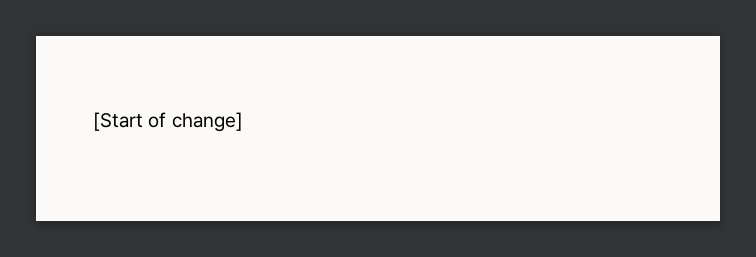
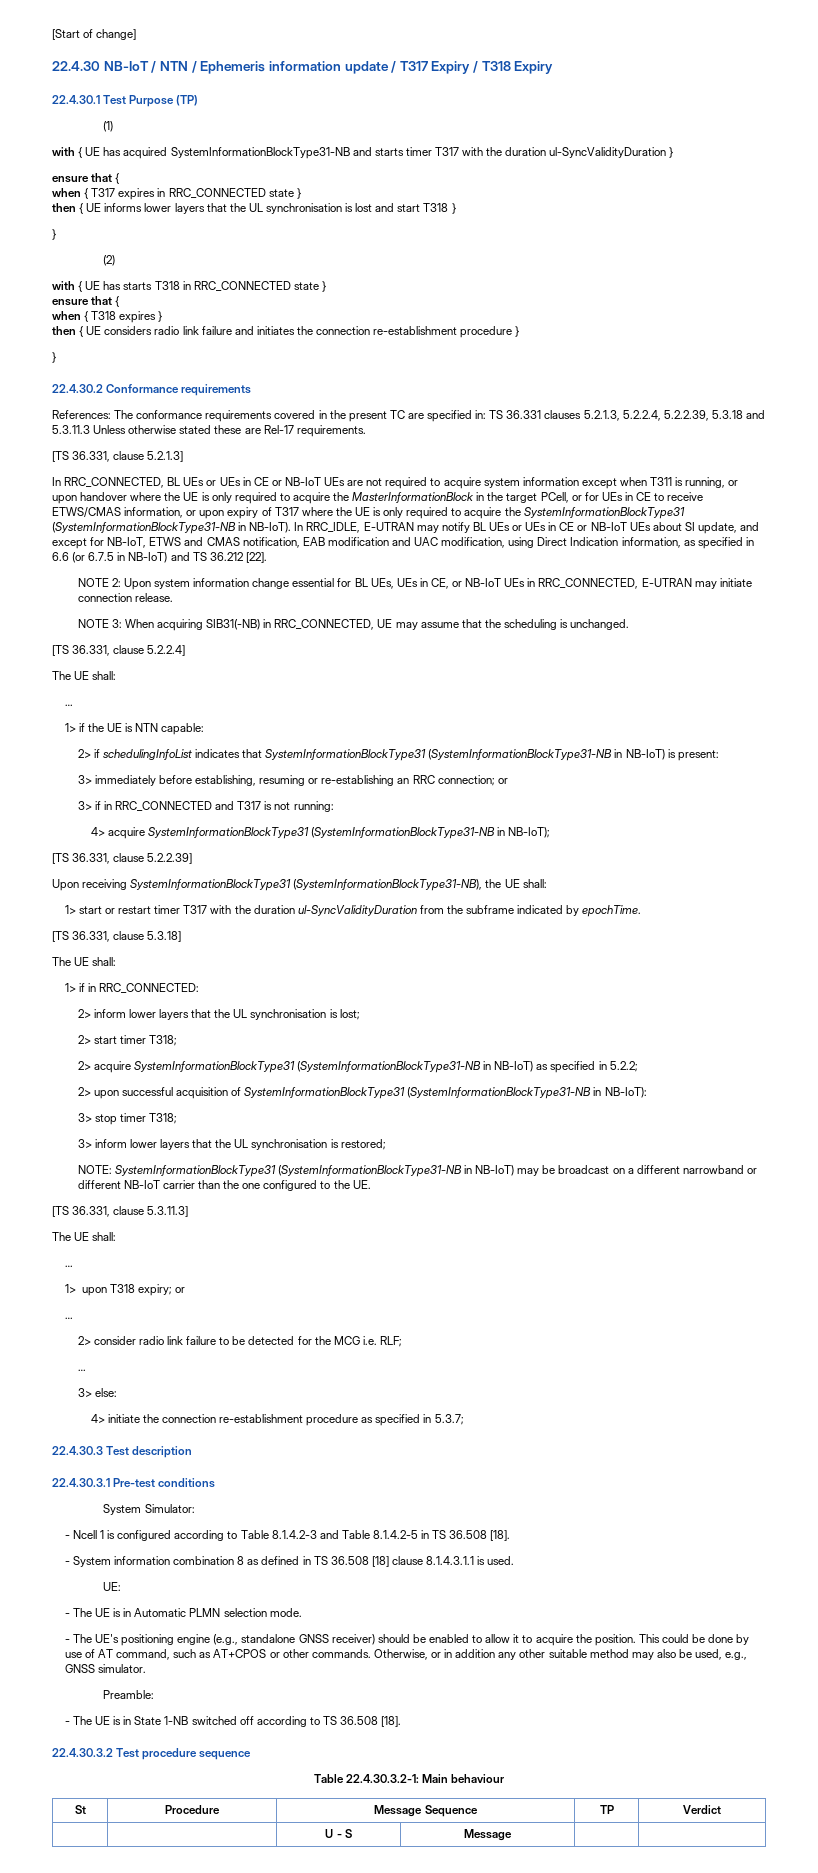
(243, 122) none -> [52,61,554,74] [52,95,199,107] [103,121,114,132] [52,147,674,159] [52,173,120,184] [52,188,301,200] [52,203,456,214] [52,229,56,240] [103,255,116,266] [52,281,326,292] [52,296,120,307] [52,311,163,323] [52,326,520,338] [52,352,56,363] [52,384,252,396] [52,410,765,422] [52,425,366,437] [52,451,184,462] [52,477,739,489] [52,492,704,504] [52,507,685,519] [52,522,760,534] [52,537,754,549] [52,552,267,563] [77,578,752,590] [77,593,173,602] [77,619,630,631] [52,645,186,656] [52,671,117,680] [64,704,73,706] [64,723,205,735] [77,749,719,761] [77,775,508,786] [77,801,334,812] [90,827,551,839] [52,853,193,864] [52,879,547,891] [64,905,642,917] [52,931,182,942] [52,957,117,966] [64,983,200,993] [77,1009,360,1020] [77,1035,178,1046] [77,1061,638,1073] [77,1087,647,1099] [77,1113,178,1125] [77,1139,386,1150] [77,1165,757,1177] [77,1180,371,1191] [52,1206,189,1217] [52,1232,117,1241] [64,1265,73,1267] [64,1284,185,1296] [64,1317,73,1319] [77,1336,402,1347] [77,1369,86,1371] [77,1388,117,1397] [90,1414,464,1426] [52,1446,193,1458] [52,1478,216,1488] [103,1504,195,1515] [64,1530,511,1541] [64,1556,515,1567] [103,1582,122,1591] [64,1608,302,1617] [64,1634,750,1646] [64,1649,748,1660] [64,1664,146,1673] [103,1690,155,1699] [64,1716,402,1727] [52,1748,252,1760] [313,1774,505,1783] [74,1805,86,1814] [165,1805,220,1814] [374,1805,478,1817] [599,1805,614,1814] [683,1805,721,1814] [325,1829,352,1838] [464,1829,512,1841] // 22.4.30 NB-IoT / NTN / Ephemeris information update / T317 Expiry / T318 Expiry // 22.4.30.1 Test Purpose (TP) // (1) // with { UE has acquired SystemInformationBlockType31-NB and starts timer T317 with the duration ul-SyncValidityDuration } // ensure that { // when { T317 expires in RRC_CONNECTED state } // then { UE informs lower layers that the UL synchronisation is lost and start T318 } // } // (2) // with { UE has starts T318 in RRC_CONNECTED state } // ensure that { // when { T318 expires } // then { UE considers radio link failure and initiates the connection re-establishment procedure } // } // 22.4.30.2 Conformance requirements // References: The conformance requirements covered in the present TC are specified in: TS 36.331 clauses 5.2.1.3, 5.2.2.4, 5.2.2.39, 5.3.18 and 5.3.11.3 Unless otherwise stated these are Rel-17 requirements. // [TS 36.331, clause 5.2.1.3] // In RRC_CONNECTED, BL UEs or UEs in CE or NB-IoT UEs are not required to acquire system information except when T311 is running, or upon handover where the UE is only required to acquire the MasterInformationBlock in the target PCell, or for UEs in CE to receive ETWS/CMAS information, or upon expiry of T317 where the UE is only required to acquire the SystemInformationBlockType31 (SystemInformationBlockType31-NB in NB-IoT). In RRC_IDLE, E-UTRAN may notify BL UEs or UEs in CE or NB-IoT UEs about SI update, and except for NB-IoT, ETWS and CMAS notification, EAB modification and UAC modification, using Direct Indication information, as specified in 6.6 (or 6.7.5 in NB-IoT) and TS 36.212 [22]. // NOTE 2: Upon system information change essential for BL UEs, UEs in CE, or NB-IoT UEs in RRC_CONNECTED, E-UTRAN may initiate connection release. // NOTE 3: When acquiring SIB31(-NB) in RRC_CONNECTED, UE may assume that the scheduling is unchanged. // [TS 36.331, clause 5.2.2.4] // The UE shall: // … // 1> if the UE is NTN capable: // 2> if schedulingInfoList indicates that SystemInformationBlockType31 (SystemInformationBlockType31-NB in NB-IoT) is present: // 3> immediately before establishing, resuming or re-establishing an RRC connection; or // 3> if in RRC_CONNECTED and T317 is not running: // 4> acquire SystemInformationBlockType31 (SystemInformationBlockType31-NB in NB-IoT); // [TS 36.331, clause 5.2.2.39] // Upon receiving SystemInformationBlockType31 (SystemInformationBlockType31-NB), the UE shall: // 1> start or restart timer T317 with the duration ul-SyncValidityDuration from the subframe indicated by epochTime. // [TS 36.331, clause 5.3.18] // The UE shall: // 1> if in RRC_CONNECTED: // 2> inform lower layers that the UL synchronisation is lost; // 2> start timer T318; // 2> acquire SystemInformationBlockType31 (SystemInformationBlockType31-NB in NB-IoT) as specified in 5.2.2; // 2> upon successful acquisition of SystemInformationBlockType31 (SystemInformationBlockType31-NB in NB-IoT): // 3> stop timer T318; // 3> inform lower layers that the UL synchronisation is restored; // NOTE: SystemInformationBlockType31 (SystemInformationBlockType31-NB in NB-IoT) may be broadcast on a different narrowband or different NB-IoT carrier than the one configured to the UE. // [TS 36.331, clause 5.3.11.3] // The UE shall: // … // 1> upon T318 expiry; or // … // 2> consider radio link failure to be detected for the MCG i.e. RLF; // … // 3> else: // 4> initiate the connection re-establishment procedure as specified in 5.3.7; // 22.4.30.3 Test description // 22.4.30.3.1 Pre-test conditions // System Simulator: // - Ncell 1 is configured according to Table 8.1.4.2-3 and Table 8.1.4.2-5 in TS 36.508 [18]. // - System information combination 8 as defined in TS 36.508 [18] clause 8.1.4.3.1.1 is used. // UE: // - The UE is in Automatic PLMN selection mode. // - The UE's positioning engine (e.g., standalone GNSS receiver) should be enabled to allow it to acquire the position. This could be done by use of AT command, such as AT+CPOS or other commands. Otherwise, or in addition any other suitable method may also be used, e.g., GNSS simulator. // Preamble: // - The UE is in State 1-NB switched off according to TS 36.508 [18]. // 22.4.30.3.2 Test procedure sequence // Table 22.4.30.3.2-1: Main behaviour // St | Procedure | Message Sequence | TP | Verdict // | | U - S | Message | |

